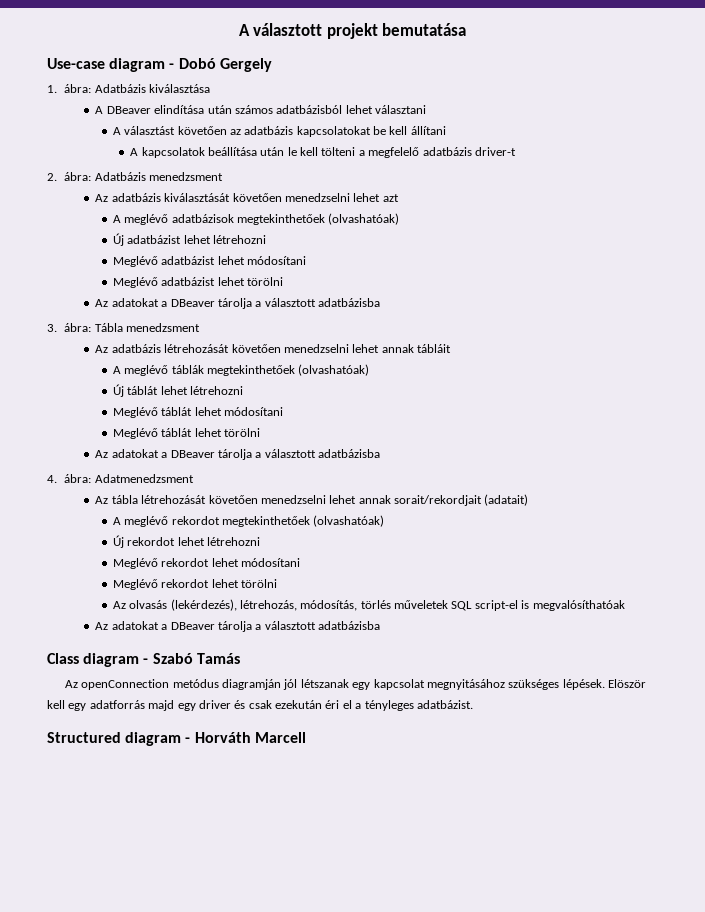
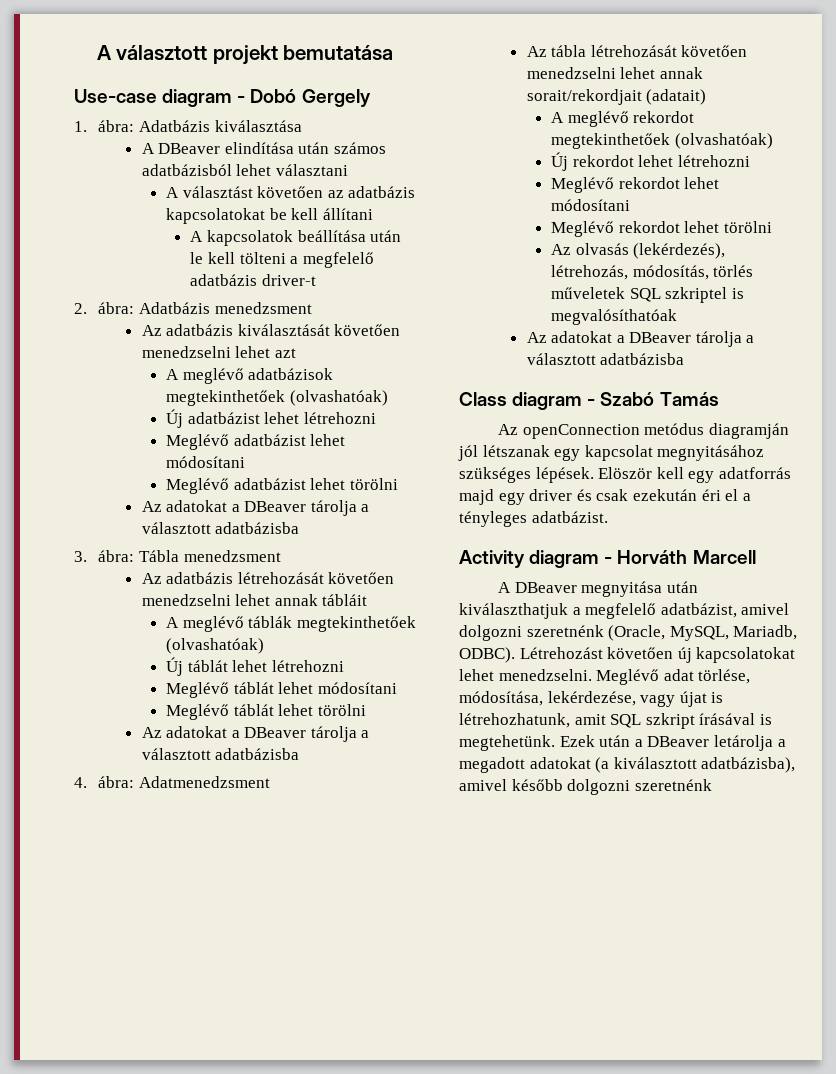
[474,600,518,611] script-el -> [665,287,728,303] szkriptel
[47,732,121,743] Structured -> [459,550,525,568] Activity
(306, 737) none -> [498,581,698,597] [459,603,790,619] [459,625,798,641] [459,647,796,663] [459,669,751,685] [459,691,724,707] [459,713,772,729] [459,735,786,751] [459,757,796,773] [459,779,712,795] // A DBeaver megnyitása után kiválaszthatjuk a megfelelő adatbázist, amivel dolgozni szeretnénk (Oracle, MySQL, Mariadb, ODBC). Létrehozást követően új kapcsolatokat lehet menedzselni. Meglévő adat törlése, módosítása, lekérdezése, vagy újat is létrehozhatunk, amit SQL szkript írásával is megtehetünk. Ezek után a DBeaver letárolja a megadott adatokat (a kiválasztott adatbázisba), amivel később dolgozni szeretnénk

